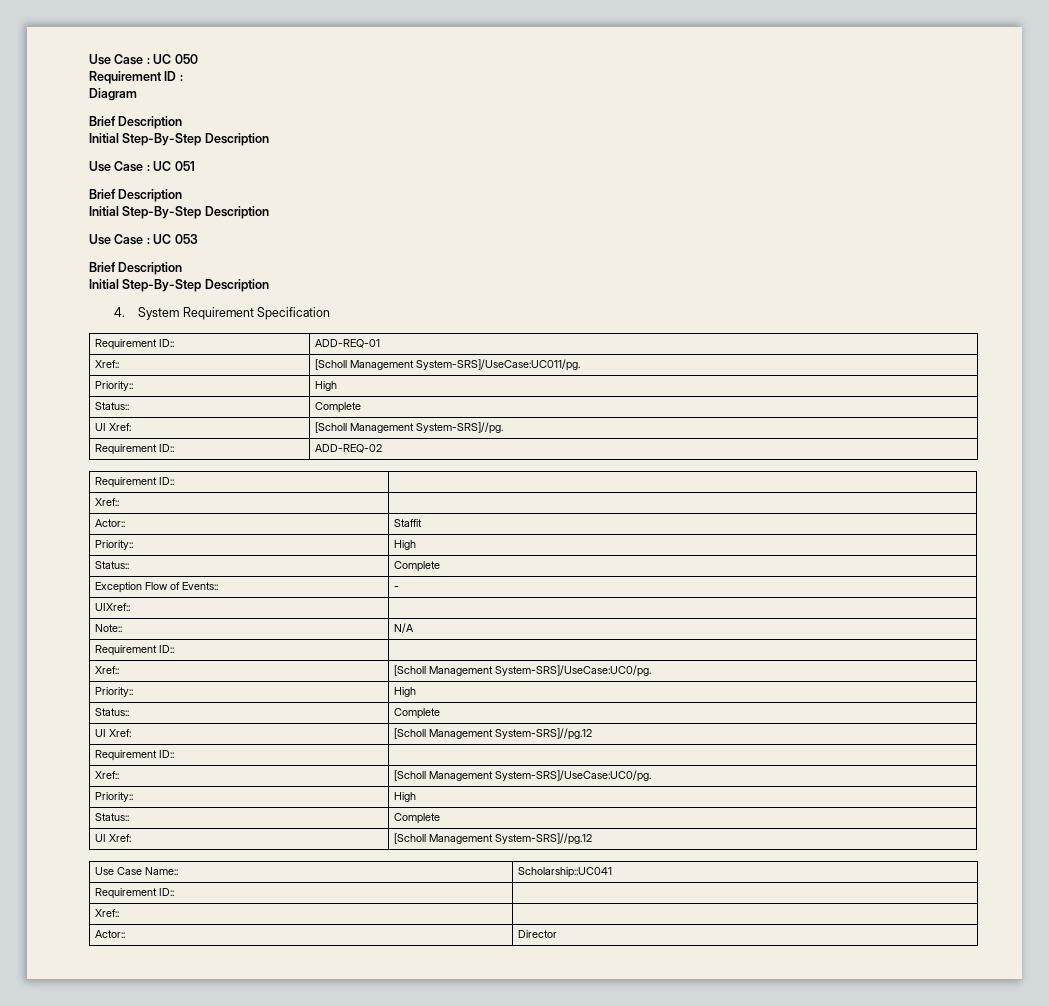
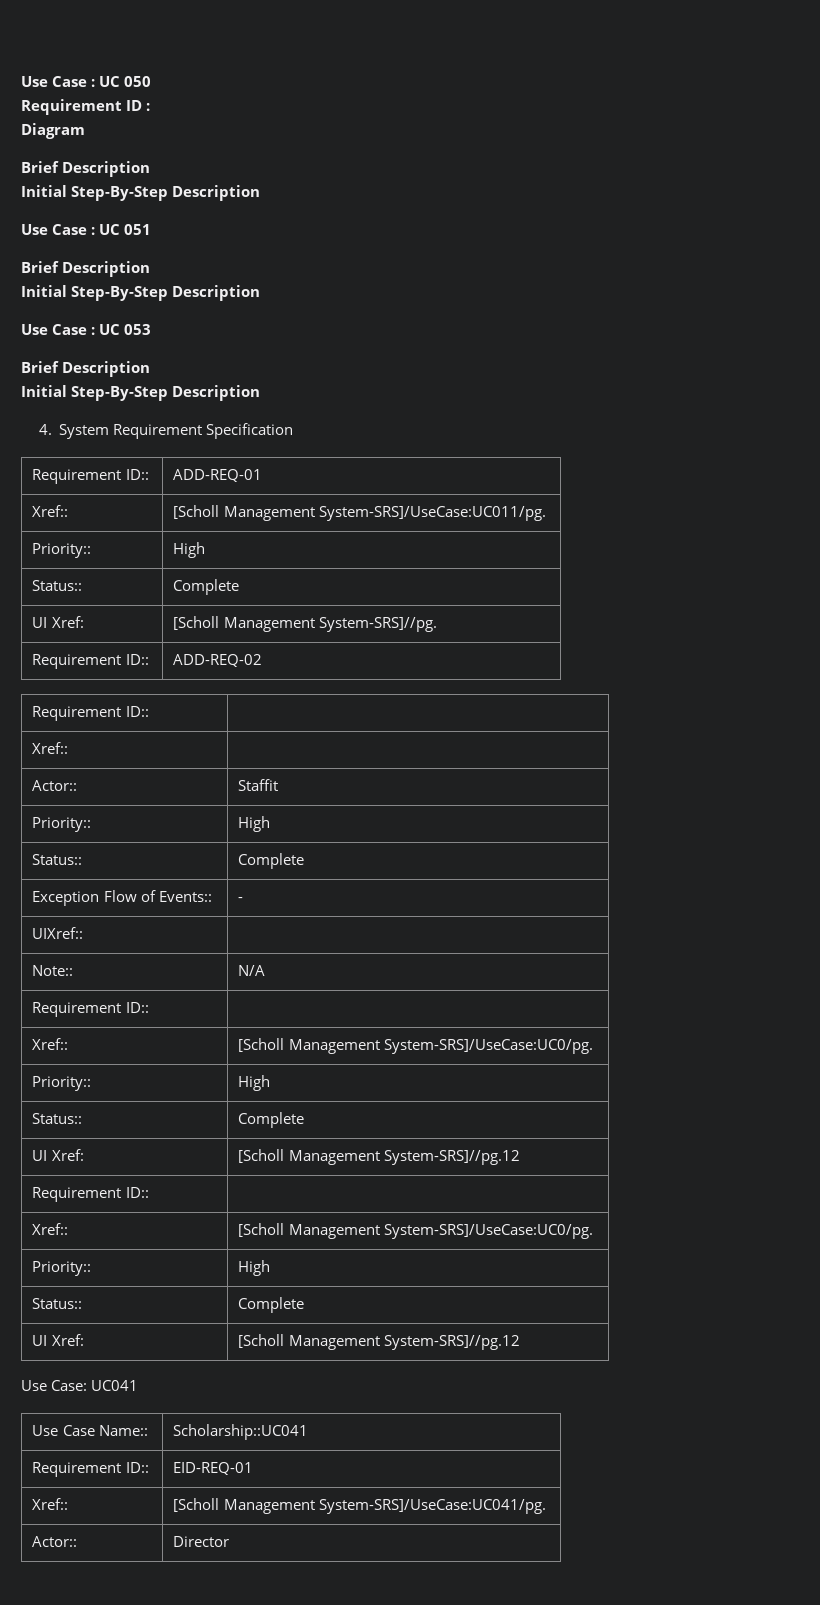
(592, 839) none -> [21,1380,139,1391] // Use Case: UC041
[94,909,119,917] // Xref:: | -> [173,1462,254,1475] [32,1498,69,1510] [173,1498,546,1514] EID-REQ-01 // Xref:: | [Scholl Management System-SRS]/UseCase:UC041/pg.

